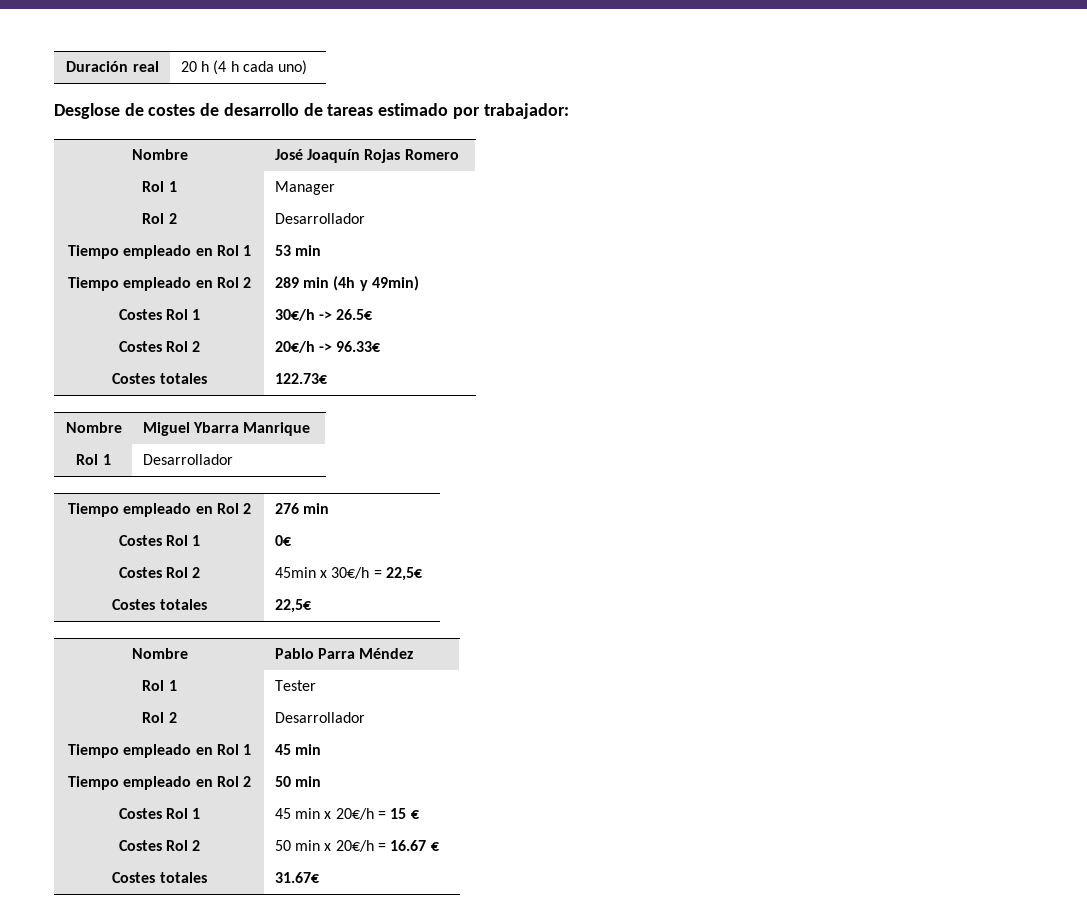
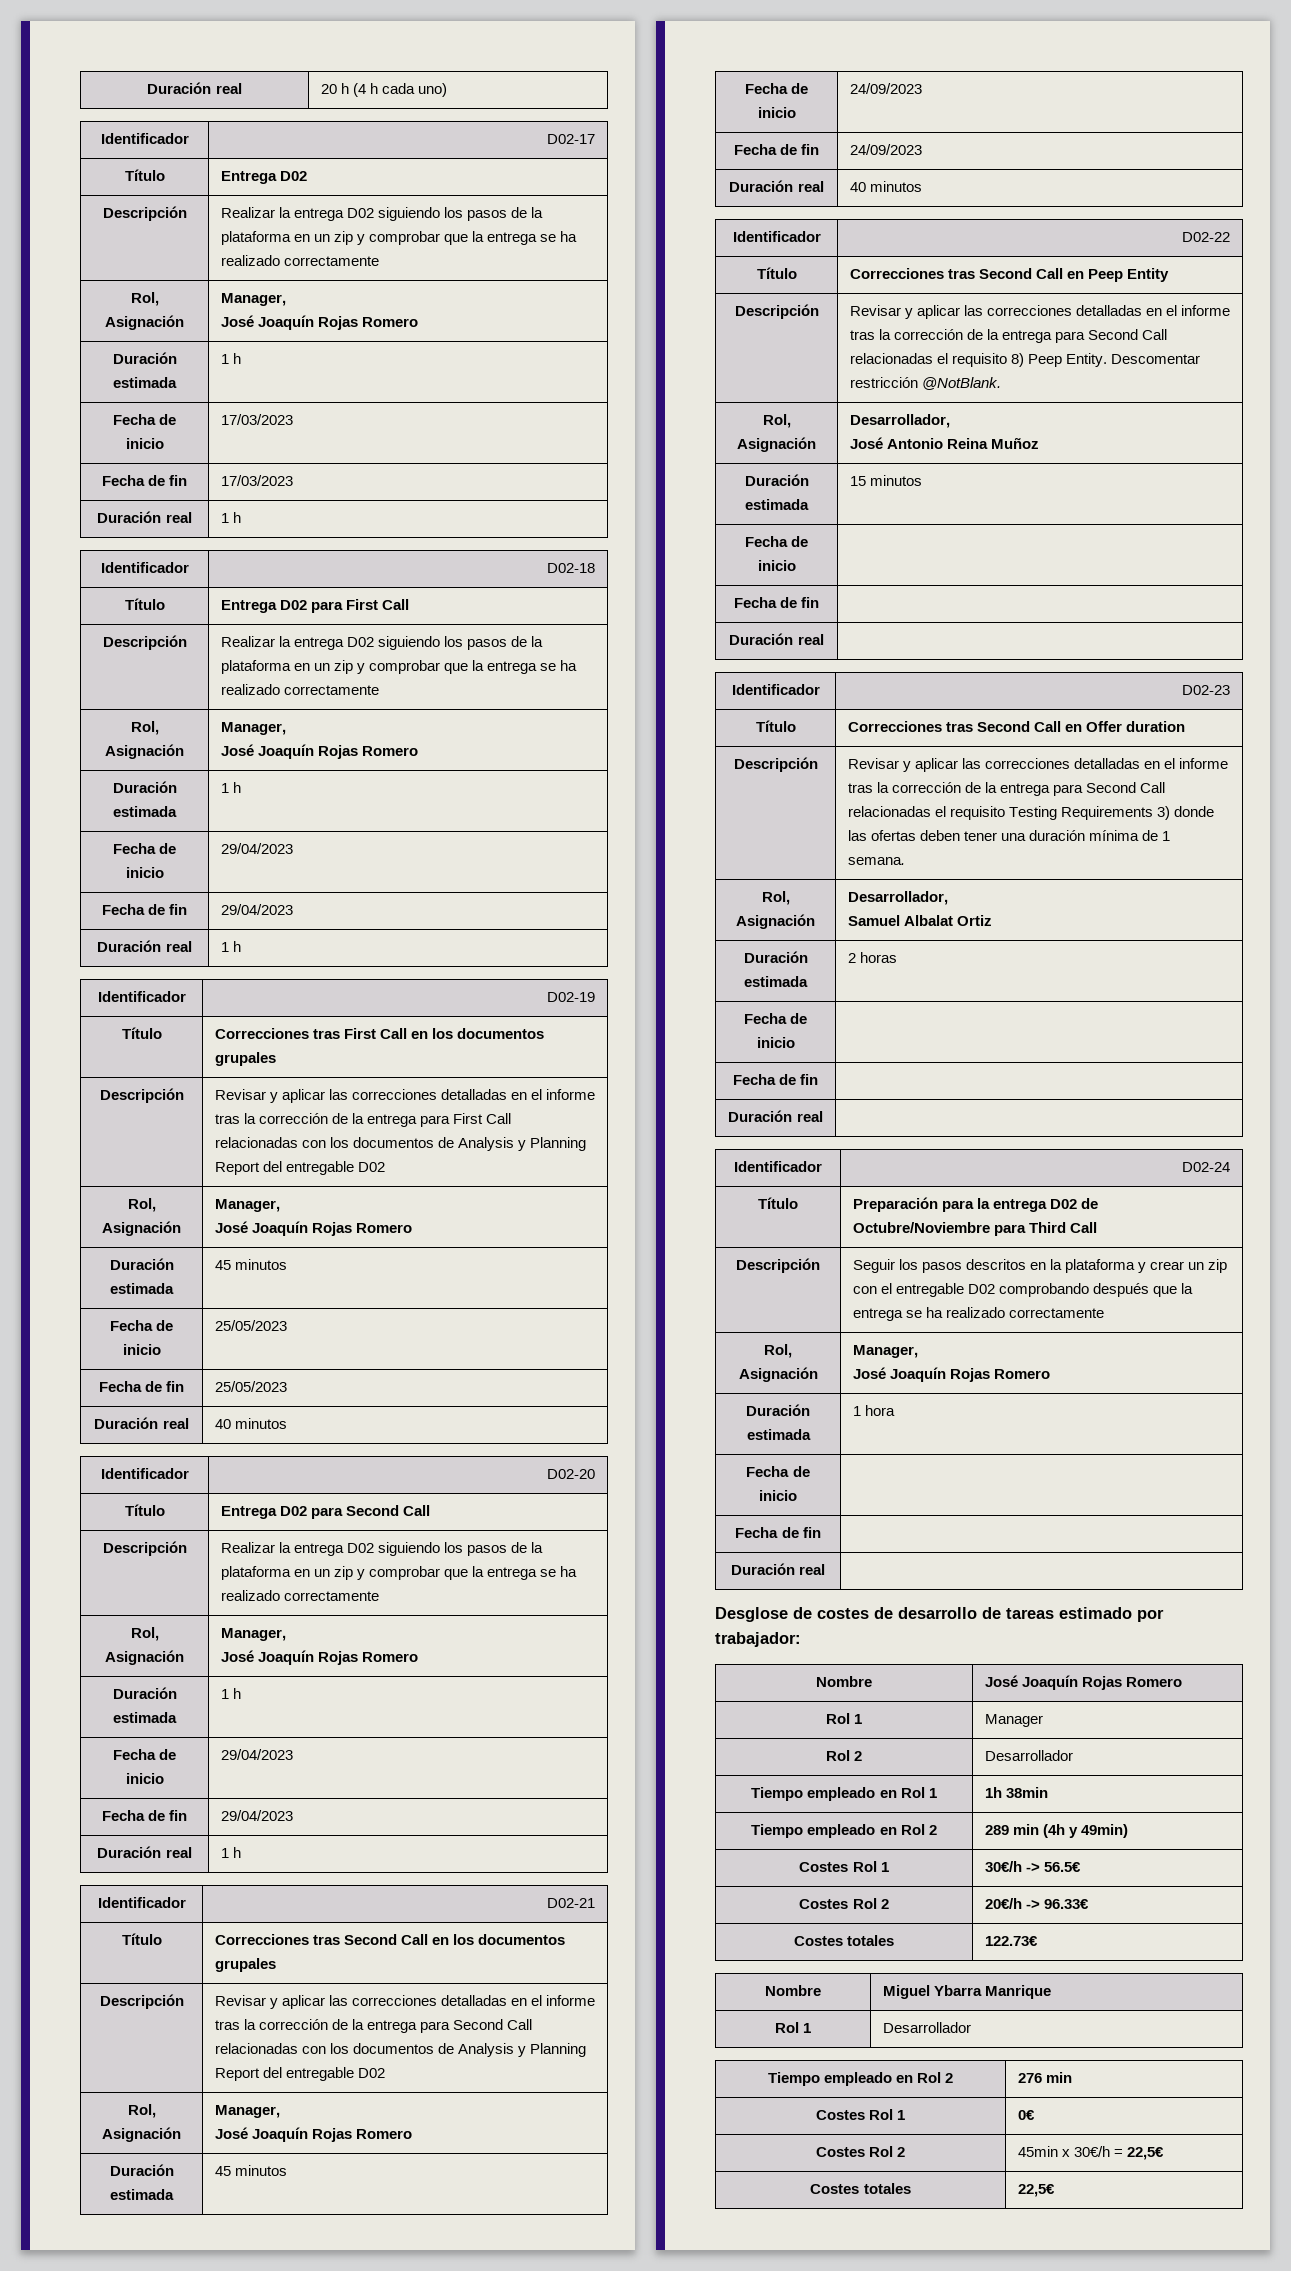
(308, 67) none -> [100,133,189,144] [547,134,596,144] [124,169,165,181] [220,171,307,184] [102,206,187,221] [220,207,544,221] [220,231,578,245] [220,255,379,266] [130,292,159,306] [105,315,184,330] [220,293,286,306] [220,315,418,330] [112,352,177,364] [113,377,177,388] [220,353,241,364] [112,414,177,425] [125,438,164,449] [220,414,293,425] [101,475,188,486] [220,475,293,486] [97,511,192,523] [220,512,241,523] [100,562,189,573] [547,563,596,573] [124,598,165,610] [220,599,409,613] [102,635,187,650] [220,636,544,650] [220,660,578,674] [220,684,379,695] [130,721,159,735] [105,744,184,759] [220,722,286,735] [220,744,418,759] [112,781,177,793] [113,806,177,817] [220,782,241,793] [112,843,177,854] [125,867,164,878] [220,843,293,854] [101,904,188,915] [220,904,293,915] [97,940,192,952] [220,941,241,952] [97,991,186,1002] [547,992,596,1002] [121,1027,162,1039] [214,1028,544,1039] [214,1052,276,1066] [99,1088,184,1103] [214,1089,596,1103] [214,1113,512,1127] [214,1137,586,1151] [214,1161,385,1175] [127,1198,156,1212] [102,1221,181,1236] [214,1199,280,1212] [214,1221,412,1236] [109,1258,174,1270] [110,1283,174,1294] [214,1259,287,1270] [109,1320,174,1331] [122,1344,161,1355] [214,1320,287,1331] [98,1381,185,1392] [214,1381,287,1392] [94,1417,189,1429] [214,1418,287,1429] [100,1468,189,1479] [547,1469,596,1479] [124,1504,165,1516] [220,1505,430,1519] [102,1541,187,1556] [220,1542,544,1556] [220,1566,578,1580] [220,1590,379,1601] [130,1627,159,1641] [105,1650,184,1665] [220,1628,286,1641] [220,1650,418,1665] [112,1687,177,1699] [113,1712,177,1723] [220,1688,241,1699] [112,1749,177,1760] [125,1773,164,1784] [220,1749,293,1760] [101,1810,188,1821] [220,1810,293,1821] [97,1846,192,1858] [220,1847,241,1858] [97,1897,186,1908] [547,1898,596,1908] [121,1933,162,1945] [214,1934,565,1945] [214,1958,276,1972] [99,1994,184,2009] [214,1995,596,2009] [214,2019,533,2033] [214,2043,586,2057] [214,2067,385,2081] [127,2104,156,2118] [102,2127,181,2142] [214,2105,280,2118] [214,2127,412,2142] [109,2164,174,2176] [110,2189,174,2200] [214,2165,287,2176] [744,83,809,94] [757,107,796,118] [849,83,922,94] [733,144,820,155] [849,144,922,155] [729,180,824,192] [849,181,922,192] [732,231,821,242] [1182,232,1231,242] [756,267,797,279] [849,268,1169,282] [734,304,819,319] [849,305,1231,319] [849,329,1168,343] [849,353,1200,367] [849,377,1001,390] [762,414,791,428] [737,437,816,452] [849,414,950,428] [849,437,1039,449] [744,474,809,486] [745,499,809,510] [849,475,922,486] [744,536,809,547] [757,560,796,571] [733,597,820,608] [729,633,824,645] [731,684,820,695] [1182,685,1231,695] [755,720,796,732] [847,721,1185,732] [733,757,818,772] [847,758,1229,772] [847,782,1166,796] [847,806,1214,820] [847,830,1171,841] [847,857,905,865] [761,891,790,905] [736,914,815,929] [847,891,948,905] [847,915,992,926] [743,951,808,963] [744,976,808,987] [847,952,897,963] [743,1013,808,1024] [756,1037,795,1048] [732,1074,819,1085] [728,1110,823,1122] [734,1161,822,1172] [1182,1162,1231,1172] [758,1197,798,1209] [852,1197,1098,1212] [852,1222,1097,1236] [736,1258,820,1273] [852,1259,1228,1273] [852,1283,1193,1297] [852,1307,1104,1321] [764,1344,792,1358] [738,1367,818,1382] [852,1345,918,1358] [852,1367,1050,1382] [746,1404,810,1416] [746,1429,811,1440] [852,1405,895,1416] [746,1466,810,1477] [759,1490,797,1501] [735,1527,821,1538] [730,1563,826,1575] // Identificador | D02-17 // Título | Entrega D02 // Descripción | Realizar la entrega D02 siguiendo los pasos de la plataforma en un zip y comprobar que la entrega se ha realizado correctamente // Rol, Asignación | Manager, // José Joaquín Rojas Romero // Duración estimada | 1 h // Fecha de inicio | 17/03/2023 // Fecha de fin | 17/03/2023 // Duración real | 1 h // Identificador | D02-18 // Título | Entrega D02 para First Call // Descripción | Realizar la entrega D02 siguiendo los pasos de la plataforma en un zip y comprobar que la entrega se ha realizado correctamente // Rol, Asignación | Manager, // José Joaquín Rojas Romero // Duración estimada | 1 h // Fecha de inicio | 29/04/2023 // Fecha de fin | 29/04/2023 // Duración real | 1 h // Identificador | D02-19 // Título | Correcciones tras First Call en los documentos grupales // Descripción | Revisar y aplicar las correcciones detalladas en el informe tras la corrección de la entrega para First Call relacionadas con los documentos de Analysis y Planning Report del entregable D02 // Rol, Asignación | Manager, // José Joaquín Rojas Romero // Duración estimada | 45 minutos // Fecha de inicio | 25/05/2023 // Fecha de fin | 25/05/2023 // Duración real | 40 minutos // Identificador | D02-20 // Título | Entrega D02 para Second Call // Descripción | Realizar la entrega D02 siguiendo los pasos de la plataforma en un zip y comprobar que la entrega se ha realizado correctamente // Rol, Asignación | Manager, // José Joaquín Rojas Romero // Duración estimada | 1 h // Fecha de inicio | 29/04/2023 // Fecha de fin | 29/04/2023 // Duración real | 1 h // Identificador | D02-21 // Título | Correcciones tras Second Call en los documentos grupales // Descripción | Revisar y aplicar las correcciones detalladas en el informe tras la corrección de la entrega para Second Call relacionadas con los documentos de Analysis y Planning Report del entregable D02 // Rol, Asignación | Manager, // José Joaquín Rojas Romero // Duración estimada | 45 minutos // Fecha de inicio | 24/09/2023 // Fecha de fin | 24/09/2023 // Duración real | 40 minutos // Identificador | D02-22 // Título | Correcciones tras Second Call en Peep Entity // Descripción | Revisar y aplicar las correcciones detalladas en el informe tras la corrección de la entrega para Second Call relacionadas el requisito 8) Peep Entity. Descomentar restricción @NotBlank. // Rol, Asignación | Desarrollador, // José Antonio Reina Muñoz // Duración estimada | 15 minutos // Fecha de inicio | // Fecha de fin | // Duración real | // Identificador | D02-23 // Título | Correcciones tras Second Call en Offer duration // Descripción | Revisar y aplicar las correcciones detalladas en el informe tras la corrección de la entrega para Second Call relacionadas el requisito Testing Requirements 3) donde las ofertas deben tener una duración mínima de 1 semana. // Rol, Asignación | Desarrollador, // Samuel Albalat Ortiz // Duración estimada | 2 horas // Fecha de inicio | // Fecha de fin | // Duración real | // Identificador | D02-24 // Título | Preparación para la entrega D02 de Octubre/Noviembre para Third Call // Descripción | Seguir los pasos descritos en la plataforma y crear un zip con el entregable D02 comprobando después que la entrega se ha realizado correctamente // Rol, Asignación | Manager, // José Joaquín Rojas Romero // Duración estimada | 1 hora // Fecha de inicio | // Fecha de fin | // Duración real |
[274,245,322,256] 53 min -> [984,1787,1048,1798] 1h 38min
[336,309,374,320] 26.5€ -> [1043,1862,1081,1872] 56.5€
[131,648,188,659] [274,648,414,659] [142,680,177,691] [274,680,316,691] [142,712,177,723] [274,712,365,723] [67,744,252,758] [274,744,322,755] [67,776,252,790] [274,776,322,787] [118,808,201,819] [274,808,420,820] [118,840,201,851] [274,840,440,852] [112,872,207,883] [274,872,320,883] // Nombre | Pablo Parra Méndez // Rol 1 | Tester // Rol 2 | Desarrollador // Tiempo empleado en Rol 1 | 45 min // Tiempo empleado en Rol 2 | 50 min // Costes Rol 1 | 45 min x 20€/h = 15 € // Costes Rol 2 | 50 min x 20€/h = 16.67 € // Costes totales | 31.67€ -> (1055, 2190) none

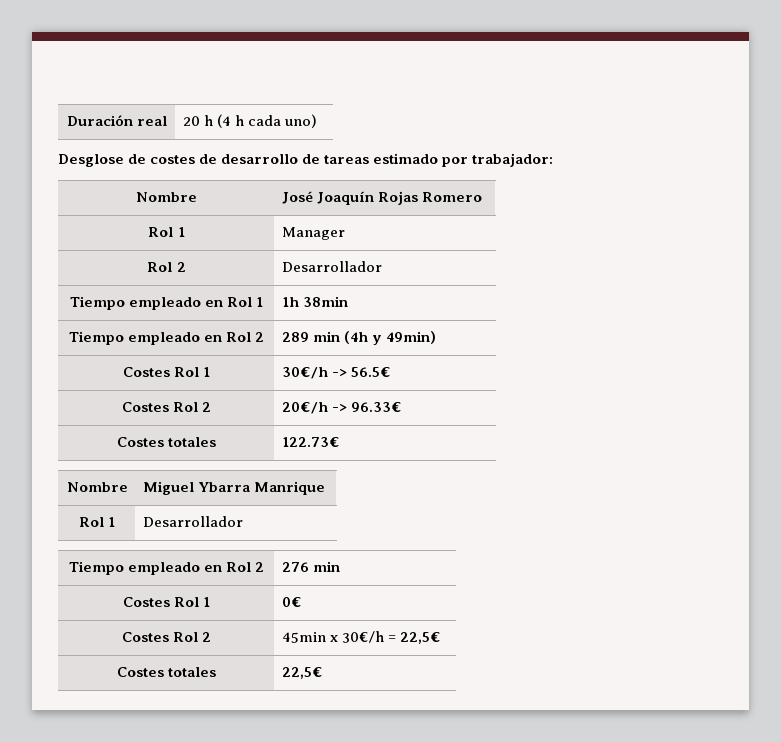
[100,133,189,144] [547,134,596,144] [124,169,165,181] [220,171,307,184] [102,206,187,221] [220,207,544,221] [220,231,578,245] [220,255,379,266] [130,292,159,306] [105,315,184,330] [220,293,286,306] [220,315,418,330] [112,352,177,364] [113,377,177,388] [220,353,241,364] [112,414,177,425] [125,438,164,449] [220,414,293,425] [101,475,188,486] [220,475,293,486] [97,511,192,523] [220,512,241,523] [100,562,189,573] [547,563,596,573] [124,598,165,610] [220,599,409,613] [102,635,187,650] [220,636,544,650] [220,660,578,674] [220,684,379,695] [130,721,159,735] [105,744,184,759] [220,722,286,735] [220,744,418,759] [112,781,177,793] [113,806,177,817] [220,782,241,793] [112,843,177,854] [125,867,164,878] [220,843,293,854] [101,904,188,915] [220,904,293,915] [97,940,192,952] [220,941,241,952] [97,991,186,1002] [547,992,596,1002] [121,1027,162,1039] [214,1028,544,1039] [214,1052,276,1066] [99,1088,184,1103] [214,1089,596,1103] [214,1113,512,1127] [214,1137,586,1151] [214,1161,385,1175] [127,1198,156,1212] [102,1221,181,1236] [214,1199,280,1212] [214,1221,412,1236] [109,1258,174,1270] [110,1283,174,1294] [214,1259,287,1270] [109,1320,174,1331] [122,1344,161,1355] [214,1320,287,1331] [98,1381,185,1392] [214,1381,287,1392] [94,1417,189,1429] [214,1418,287,1429] [100,1468,189,1479] [547,1469,596,1479] [124,1504,165,1516] [220,1505,430,1519] [102,1541,187,1556] [220,1542,544,1556] [220,1566,578,1580] [220,1590,379,1601] [130,1627,159,1641] [105,1650,184,1665] [220,1628,286,1641] [220,1650,418,1665] [112,1687,177,1699] [113,1712,177,1723] [220,1688,241,1699] [112,1749,177,1760] [125,1773,164,1784] [220,1749,293,1760] [101,1810,188,1821] [220,1810,293,1821] [97,1846,192,1858] [220,1847,241,1858] [97,1897,186,1908] [547,1898,596,1908] [121,1933,162,1945] [214,1934,565,1945] [214,1958,276,1972] [99,1994,184,2009] [214,1995,596,2009] [214,2019,533,2033] [214,2043,586,2057] [214,2067,385,2081] [127,2104,156,2118] [102,2127,181,2142] [214,2105,280,2118] [214,2127,412,2142] [109,2164,174,2176] [110,2189,174,2200] [214,2165,287,2176] [744,83,809,94] [757,107,796,118] [849,83,922,94] [733,144,820,155] [849,144,922,155] [729,180,824,192] [849,181,922,192] [732,231,821,242] [1182,232,1231,242] [756,267,797,279] [849,268,1169,282] [734,304,819,319] [849,305,1231,319] [849,329,1168,343] [849,353,1200,367] [849,377,1001,390] [762,414,791,428] [737,437,816,452] [849,414,950,428] [849,437,1039,449] [744,474,809,486] [745,499,809,510] [849,475,922,486] [744,536,809,547] [757,560,796,571] [733,597,820,608] [729,633,824,645] [731,684,820,695] [1182,685,1231,695] [755,720,796,732] [847,721,1185,732] [733,757,818,772] [847,758,1229,772] [847,782,1166,796] [847,806,1214,820] [847,830,1171,841] [847,857,905,865] [761,891,790,905] [736,914,815,929] [847,891,948,905] [847,915,992,926] [743,951,808,963] [744,976,808,987] [847,952,897,963] [743,1013,808,1024] [756,1037,795,1048] [732,1074,819,1085] [728,1110,823,1122] [734,1161,822,1172] [1182,1162,1231,1172] [758,1197,798,1209] [852,1197,1098,1212] [852,1222,1097,1236] [736,1258,820,1273] [852,1259,1228,1273] [852,1283,1193,1297] [852,1307,1104,1321] [764,1344,792,1358] [738,1367,818,1382] [852,1345,918,1358] [852,1367,1050,1382] [746,1404,810,1416] [746,1429,811,1440] [852,1405,895,1416] [746,1466,810,1477] [759,1490,797,1501] [735,1527,821,1538] [730,1563,826,1575] // Identificador | D02-17 // Título | Entrega D02 // Descripción | Realizar la entrega D02 siguiendo los pasos de la plataforma en un zip y comprobar que la entrega se ha realizado correctamente // Rol, Asignación | Manager, // José Joaquín Rojas Romero // Duración estimada | 1 h // Fecha de inicio | 17/03/2023 // Fecha de fin | 17/03/2023 // Duración real | 1 h // Identificador | D02-18 // Título | Entrega D02 para First Call // Descripción | Realizar la entrega D02 siguiendo los pasos de la plataforma en un zip y comprobar que la entrega se ha realizado correctamente // Rol, Asignación | Manager, // José Joaquín Rojas Romero // Duración estimada | 1 h // Fecha de inicio | 29/04/2023 // Fecha de fin | 29/04/2023 // Duración real | 1 h // Identificador | D02-19 // Título | Correcciones tras First Call en los documentos grupales // Descripción | Revisar y aplicar las correcciones detalladas en el informe tras la corrección de la entrega para First Call relacionadas con los documentos de Analysis y Planning Report del entregable D02 // Rol, Asignación | Manager, // José Joaquín Rojas Romero // Duración estimada | 45 minutos // Fecha de inicio | 25/05/2023 // Fecha de fin | 25/05/2023 // Duración real | 40 minutos // Identificador | D02-20 // Título | Entrega D02 para Second Call // Descripción | Realizar la entrega D02 siguiendo los pasos de la plataforma en un zip y comprobar que la entrega se ha realizado correctamente // Rol, Asignación | Manager, // José Joaquín Rojas Romero // Duración estimada | 1 h // Fecha de inicio | 29/04/2023 // Fecha de fin | 29/04/2023 // Duración real | 1 h // Identificador | D02-21 // Título | Correcciones tras Second Call en los documentos grupales // Descripción | Revisar y aplicar las correcciones detalladas en el informe tras la corrección de la entrega para Second Call relacionadas con los documentos de Analysis y Planning Report del entregable D02 // Rol, Asignación | Manager, // José Joaquín Rojas Romero // Duración estimada | 45 minutos // Fecha de inicio | 24/09/2023 // Fecha de fin | 24/09/2023 // Duración real | 40 minutos // Identificador | D02-22 // Título | Correcciones tras Second Call en Peep Entity // Descripción | Revisar y aplicar las correcciones detalladas en el informe tras la corrección de la entrega para Second Call relacionadas el requisito 8) Peep Entity. Descomentar restricción @NotBlank. // Rol, Asignación | Desarrollador, // José Antonio Reina Muñoz // Duración estimada | 15 minutos // Fecha de inicio | // Fecha de fin | // Duración real | // Identificador | D02-23 // Título | Correcciones tras Second Call en Offer duration // Descripción | Revisar y aplicar las correcciones detalladas en el informe tras la corrección de la entrega para Second Call relacionadas el requisito Testing Requirements 3) donde las ofertas deben tener una duración mínima de 1 semana. // Rol, Asignación | Desarrollador, // Samuel Albalat Ortiz // Duración estimada | 2 horas // Fecha de inicio | // Fecha de fin | // Duración real | // Identificador | D02-24 // Título | Preparación para la entrega D02 de Octubre/Noviembre para Third Call // Descripción | Seguir los pasos descritos en la plataforma y crear un zip con el entregable D02 comprobando después que la entrega se ha realizado correctamente // Rol, Asignación | Manager, // José Joaquín Rojas Romero // Duración estimada | 1 hora // Fecha de inicio | // Fecha de fin | // Duración real | -> (318, 121) none

